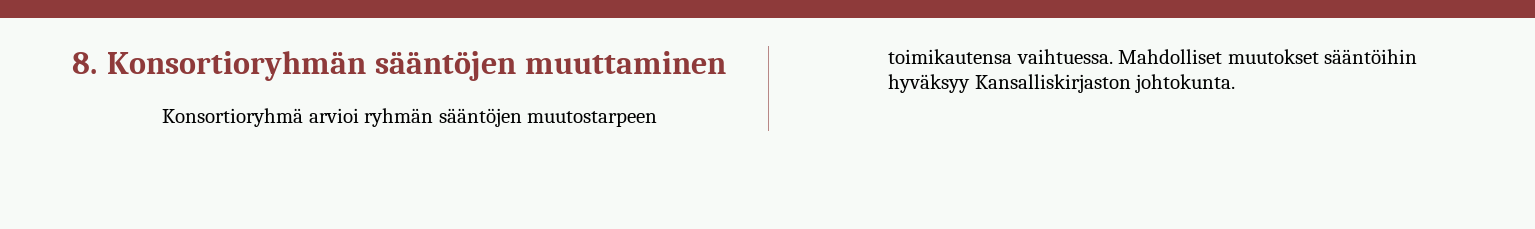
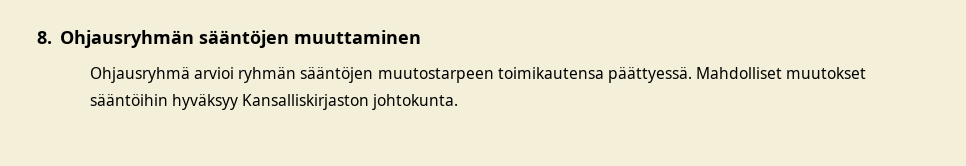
[107,51,367,81] Konsortioryhmän -> [59,30,194,48] Ohjausryhmän
[162,108,304,127] Konsortioryhmä -> [89,67,190,83] Ohjausryhmä
[1016,49,1113,64] vaihtuessa. -> [607,67,692,83] päättyessä.

